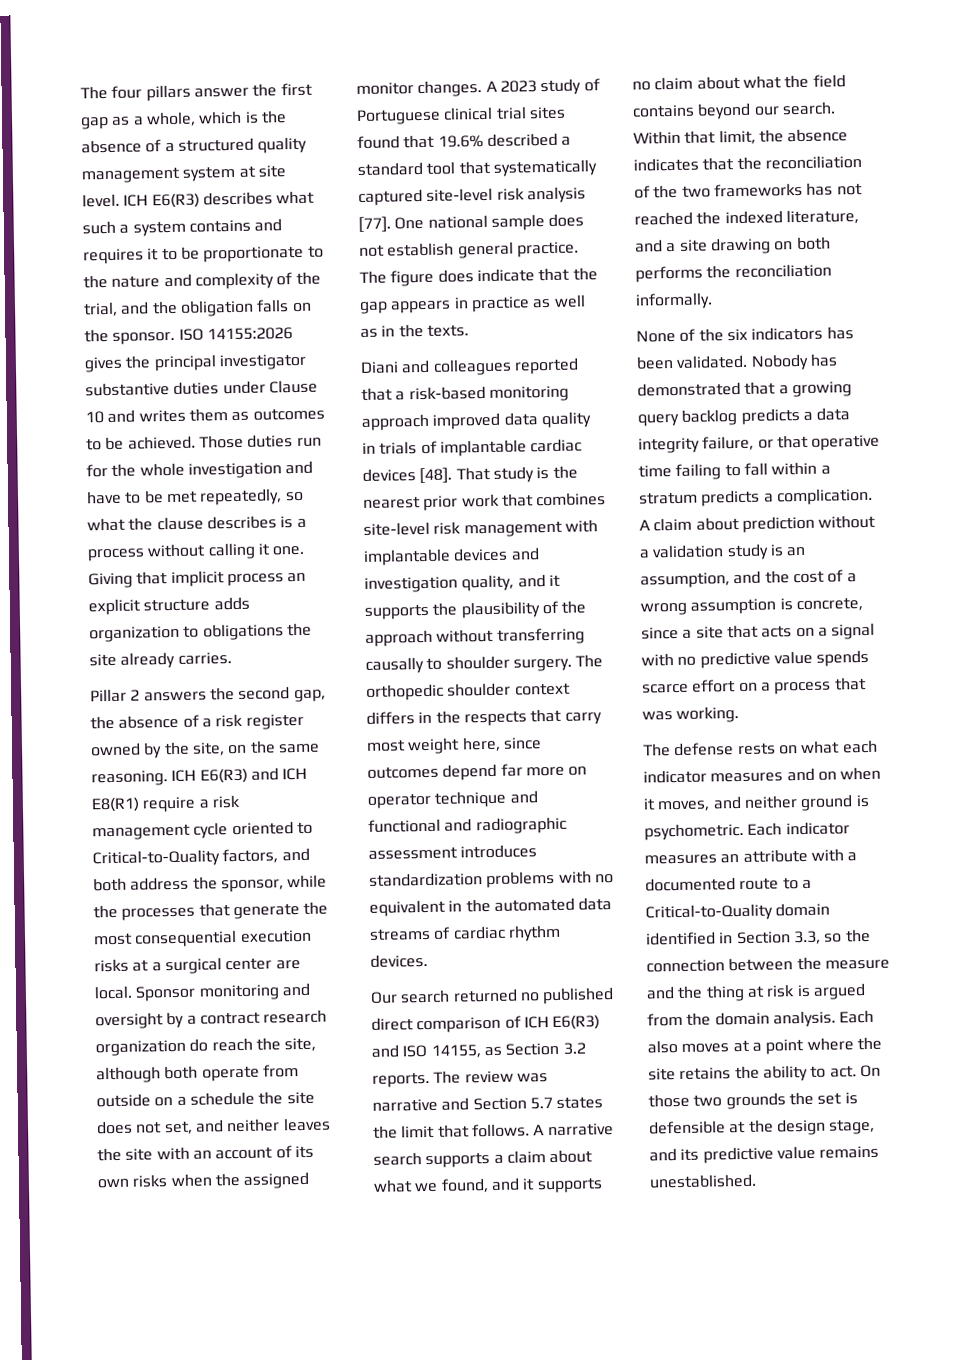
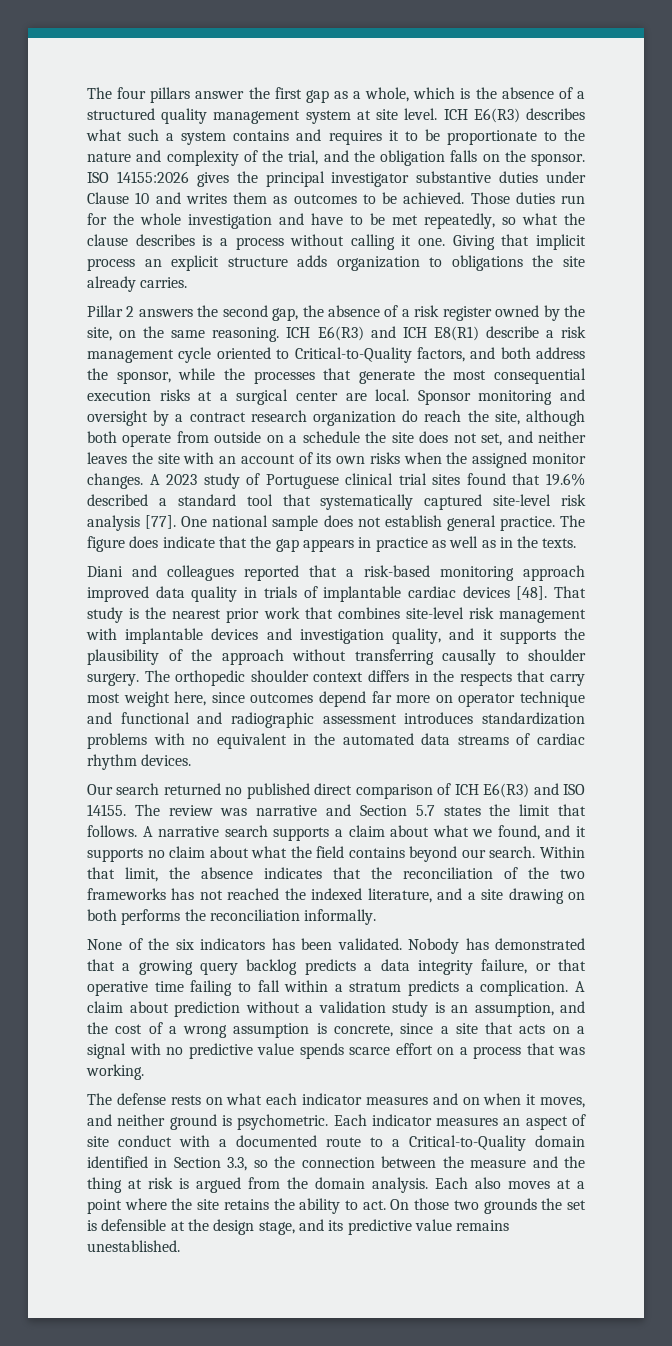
[142,796,197,813] require -> [485,326,539,338] describe
[430,1042,586,1058] [372,1071,430,1088] 14155, as Section 3.2 reports. -> [87,804,126,816] 14155.
[742,848,808,863] attribute -> [525,1114,586,1130] [87,1135,172,1147] aspect of site conduct

